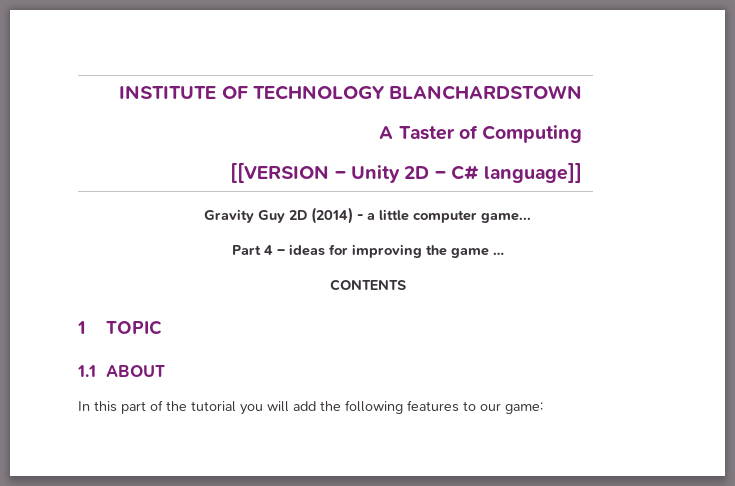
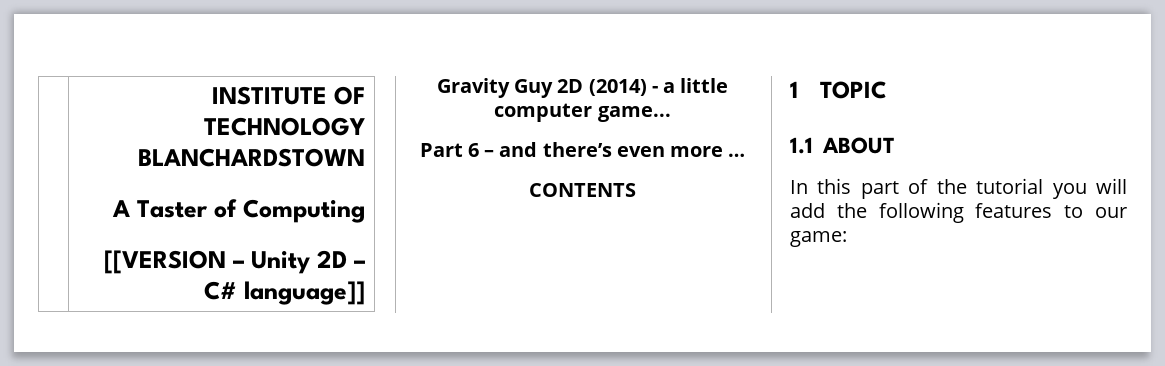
[263,244,489,258] 4 – ideas for improving the game -> [467,142,724,157] 6 – and there’s even more

